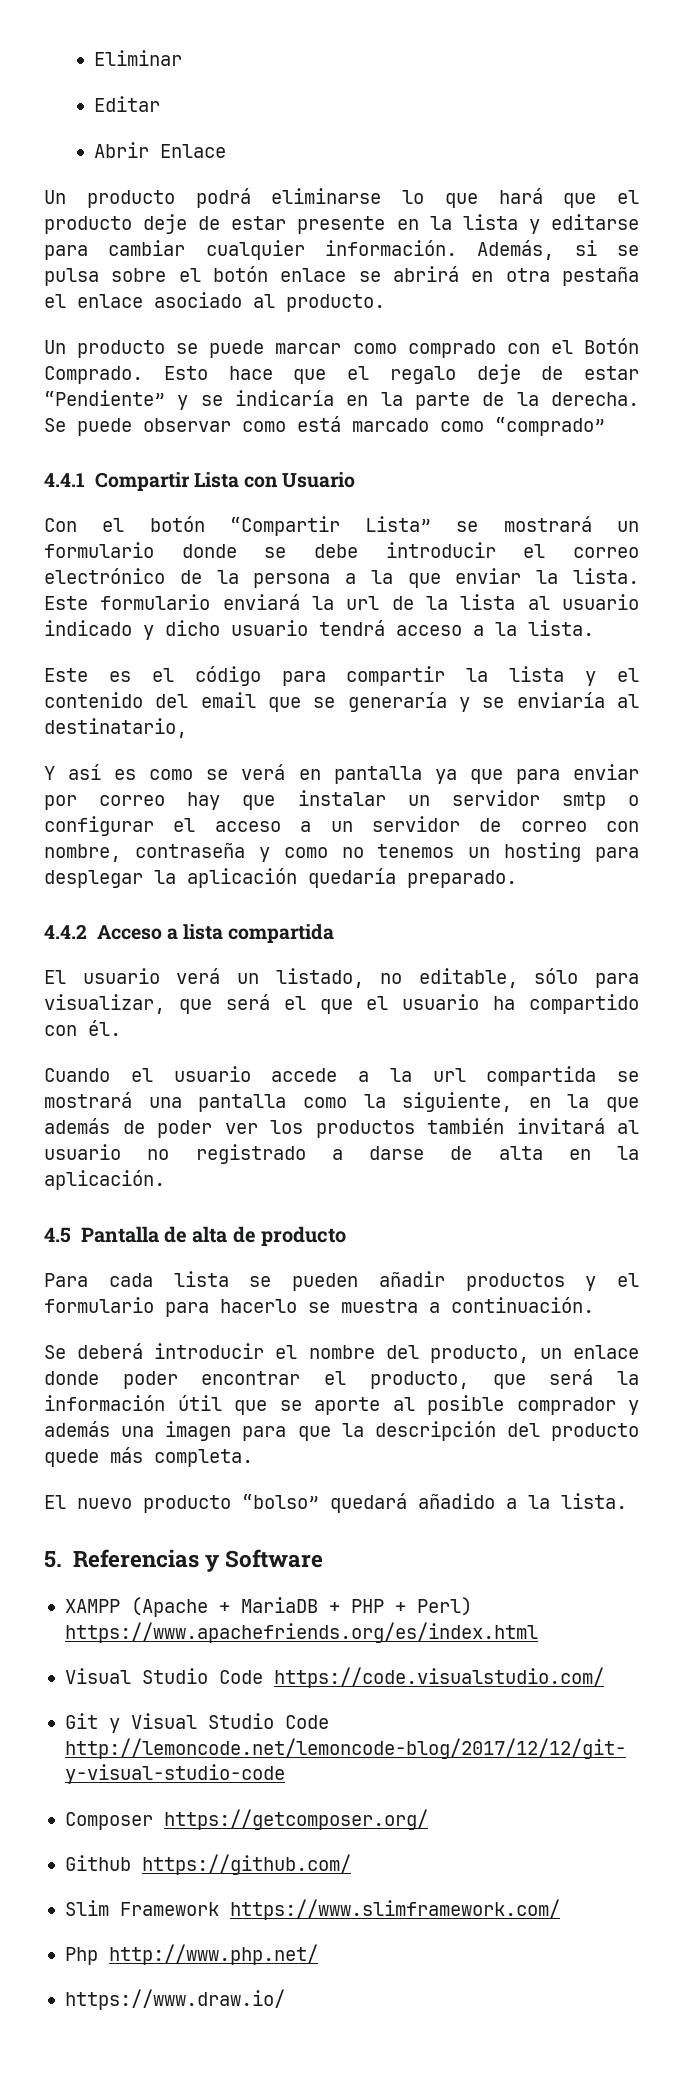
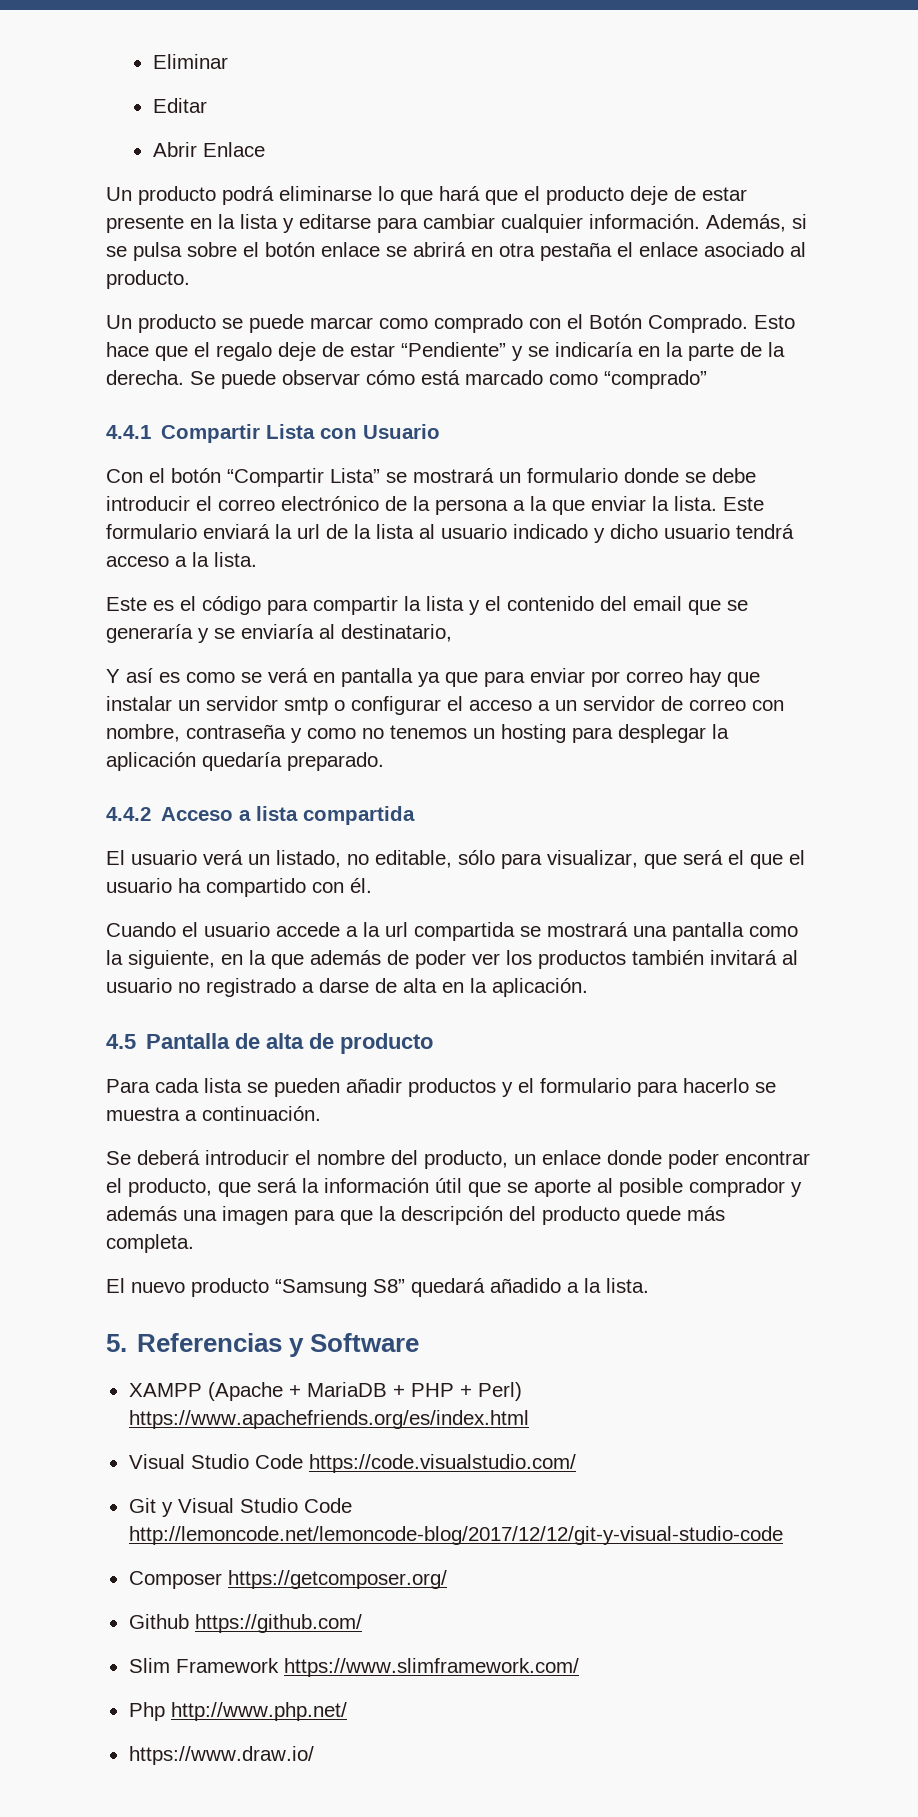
[242,421,286,432] como -> [366,370,415,385] cómo
[242,1494,319,1509] “bolso” -> [275,1279,405,1297] “Samsung S8”

